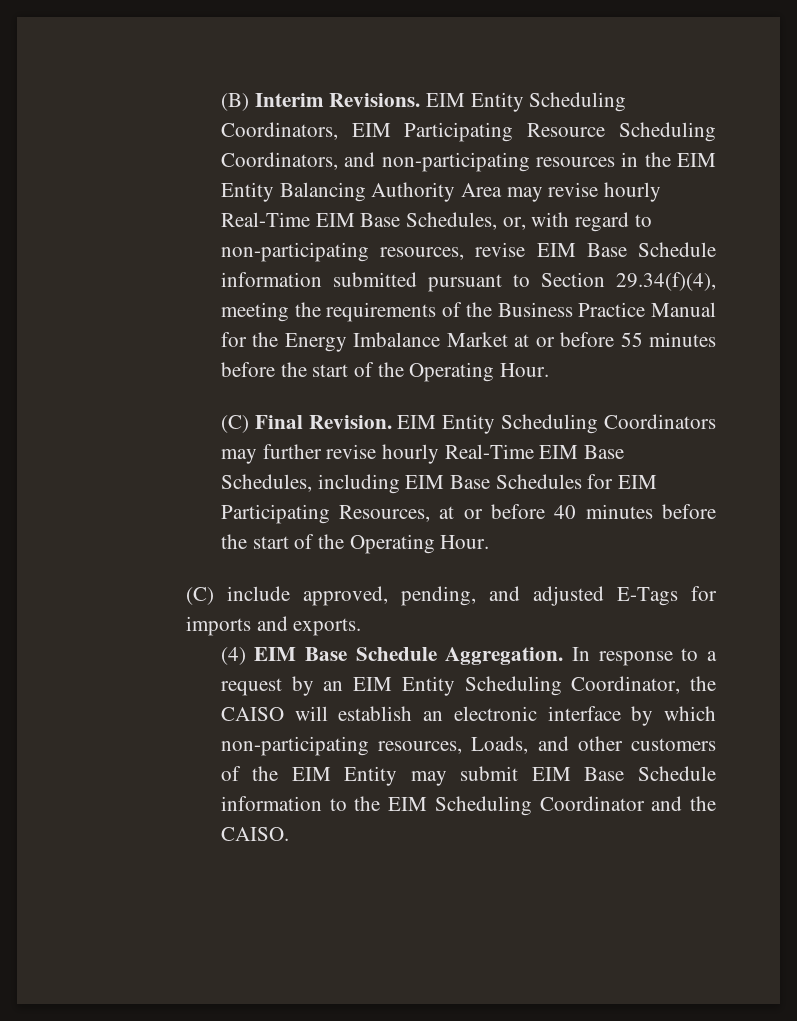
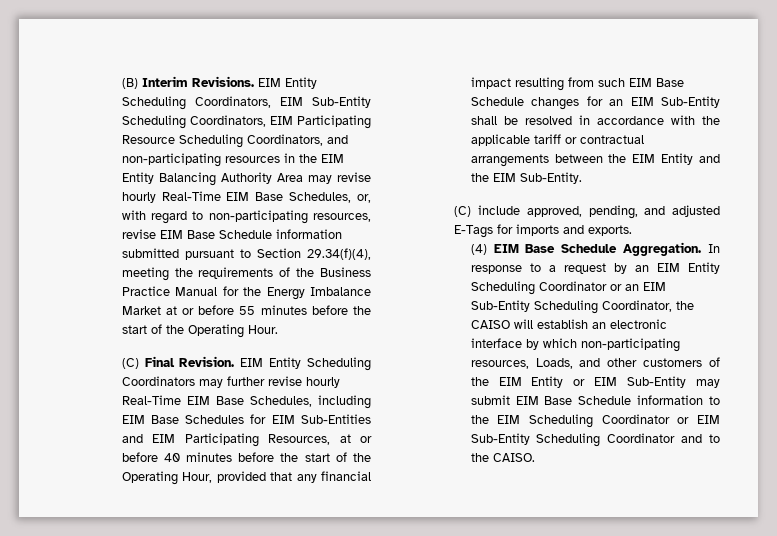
(391, 130) none -> [312,96,371,108] [121,115,293,129] Sub-Entity Scheduling Coordinators, EIM
(657, 482) none -> [301,414,371,424] [121,434,176,443] Sub-Entities and EIM
[440,535,490,549] Hour. -> [182,471,371,483] [470,77,684,91] [470,96,720,110] [470,115,720,125] [470,134,644,146] [470,153,720,167] [470,172,582,184] Hour, provided that any financial impact resulting from such EIM Base Schedule changes for an EIM Sub-Entity shall be resolved in accordance with the applicable tariff or contractual arrangements between the EIM Entity and the EIM Sub-Entity.
(562, 686) none -> [538,281,666,291] [470,300,598,314] Coordinator or an EIM Sub-Entity Scheduling
(398, 776) none -> [573,376,687,388] or EIM Sub-Entity
[651,796,683,811] and -> [677,415,720,424] [470,433,720,447] or EIM Sub-Entity Scheduling Coordinator and to

